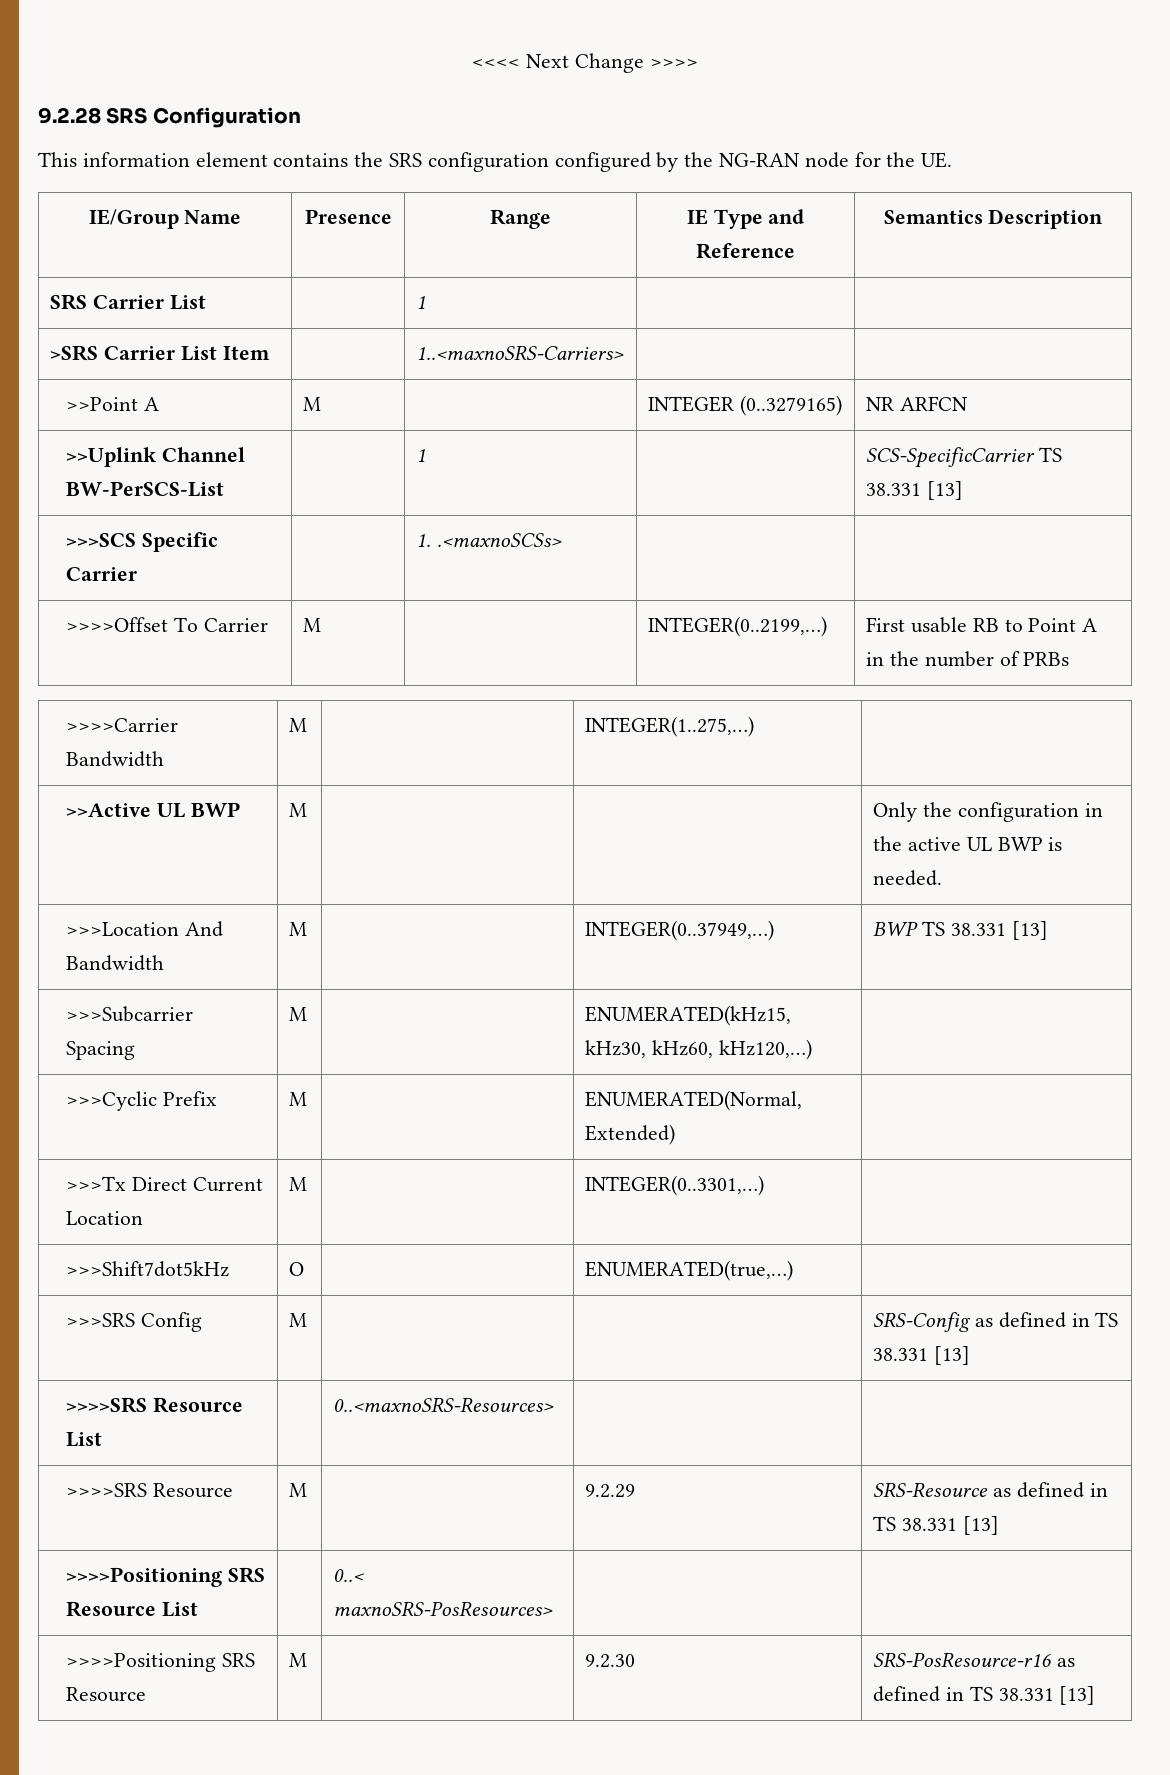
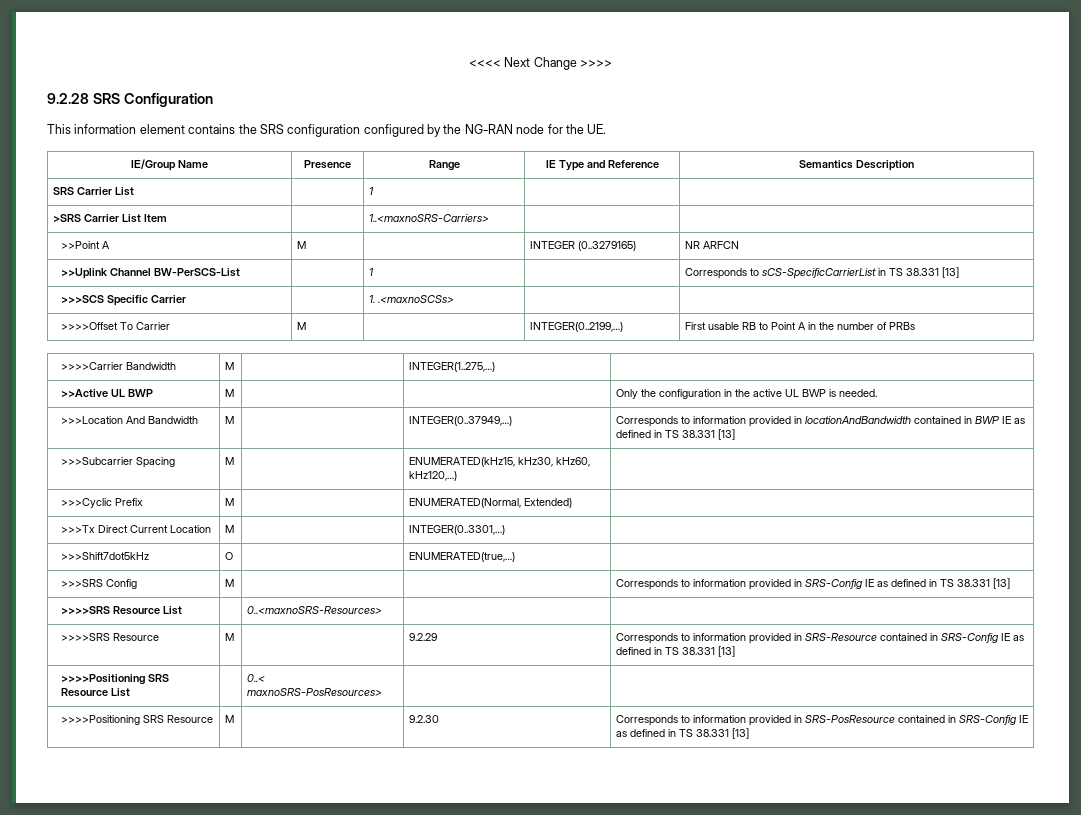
[866,447,1036,468] SCS-SpecificCarrier -> [684,268,886,279] Corresponds to sCS-SpecificCarrierList in
[873,921,919,936] BWP -> [615,416,1025,427] [615,430,662,438] Corresponds to information provided in locationAndBandwidth contained in BWP IE as defined in
[873,1312,972,1332] SRS-Config -> [615,579,874,590] Corresponds to information provided in SRS-Config IE
[873,1482,989,1497] SRS-Resource -> [615,633,1010,644] Corresponds to information provided in SRS-Resource contained in SRS-Config IE
[873,1652,1053,1667] SRS-PosResource-r16 -> [615,715,1028,726] Corresponds to information provided in SRS-PosResource contained in SRS-Config IE

